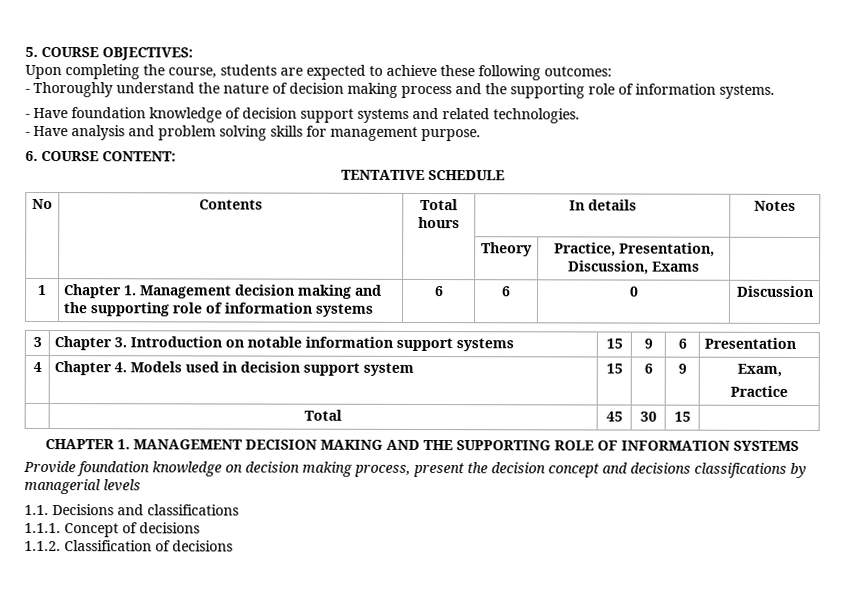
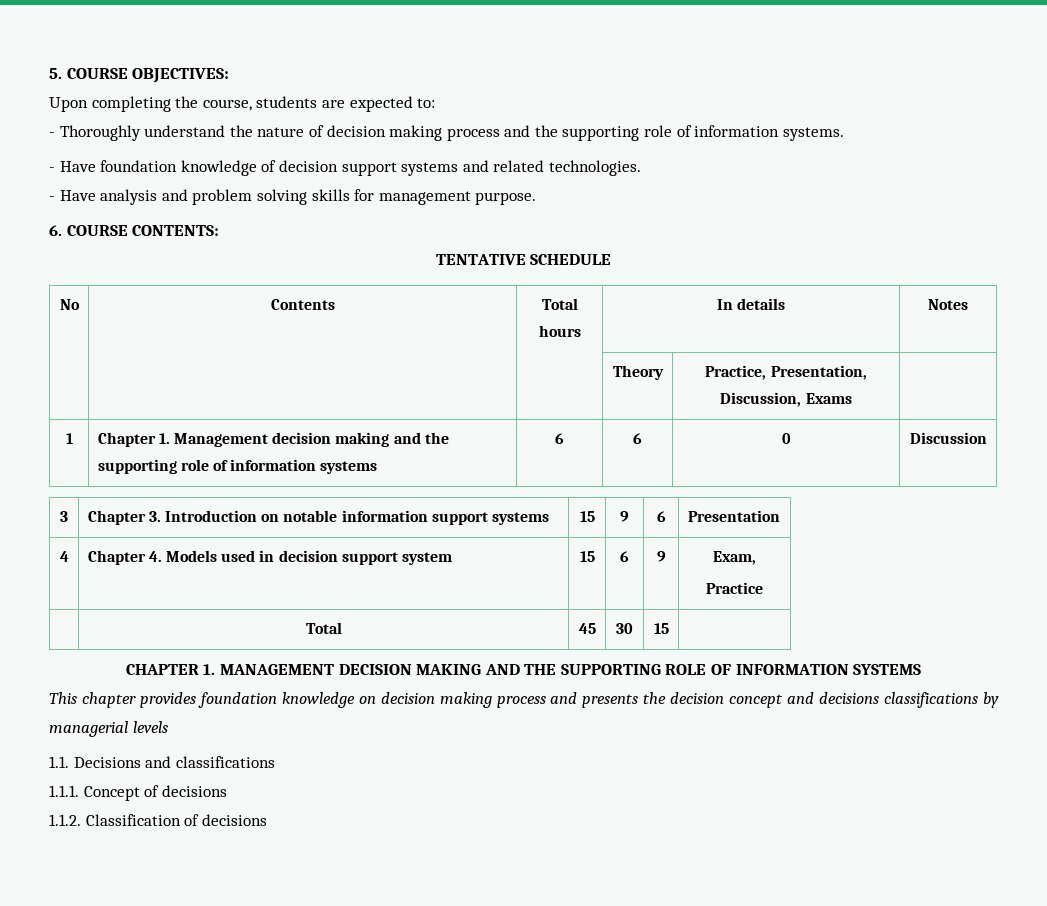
[369,64,612,81] to achieve these following outcomes: -> [417,98,436,108] to:
[102,151,176,162] CONTENT: -> [132,225,220,236] CONTENTS:
[23,460,76,474] Provide -> [49,692,196,708] This chapter provides
[354,462,465,478] process, present -> [496,692,639,708] process and presents

